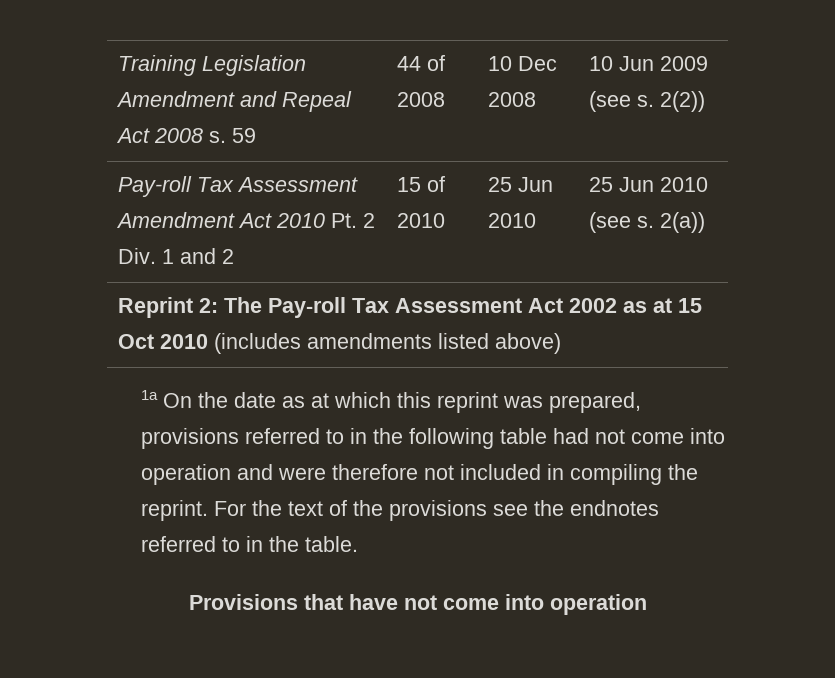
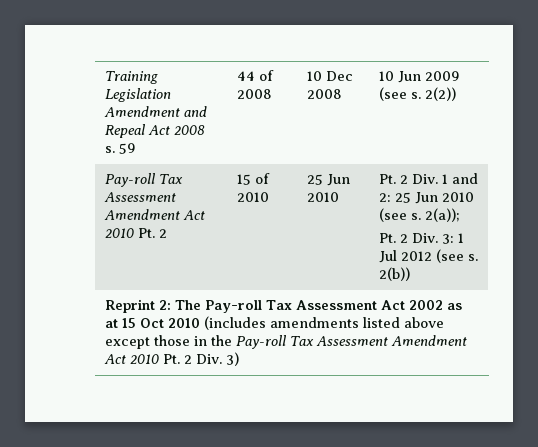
[117,248,234,264] Div. 1 and 2 -> (168, 233) none
(536, 220) none -> [379,173,479,184] [379,193,392,202] Pt. 2 Div. 1 and 2:
[659,212,705,233] 2(a)) -> [425,208,461,222] [379,233,465,244] [379,249,479,263] [379,267,411,281] 2(a)); // Pt. 2 Div. 3: 1 Jul 2012 (see s. 2(b))
[494,333,561,354] [141,390,642,413] [141,428,726,449] [141,464,699,485] [141,500,660,521] [141,536,359,552] [188,594,647,615] above) // 1a On the date as at which this reprint was prepared, provisions referred to in the following table had not come into operation and were therefore not included in compiling the reprint. For the text of the provisions see the endnotes referred to in the table. // Provisions that have not come into operation -> [404,317,445,328] [105,335,468,349] [104,352,240,366] above except those in the Pay-roll Tax Assessment Amendment Act 2010 Pt. 2 Div. 3)

